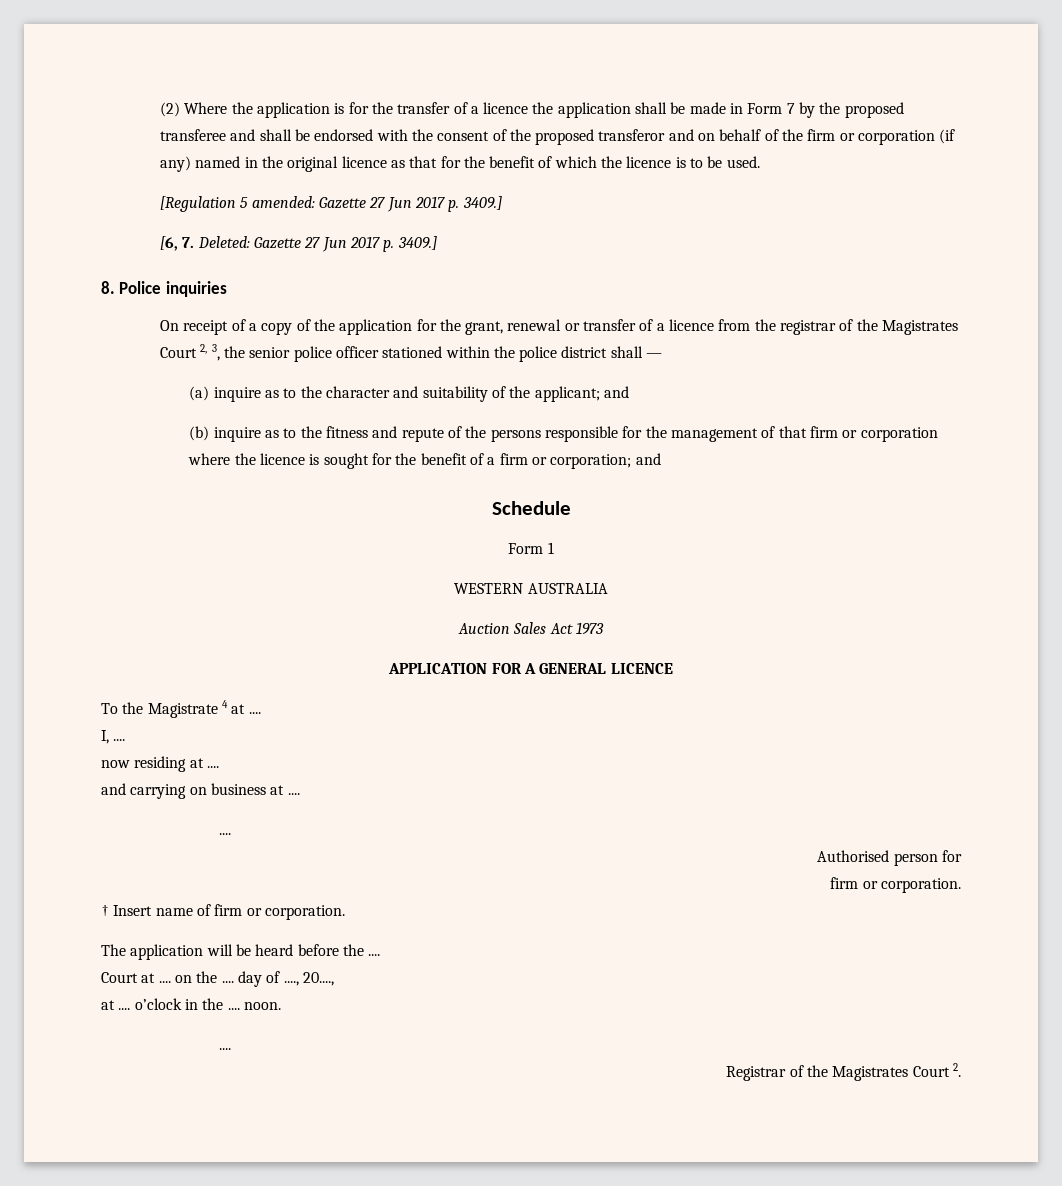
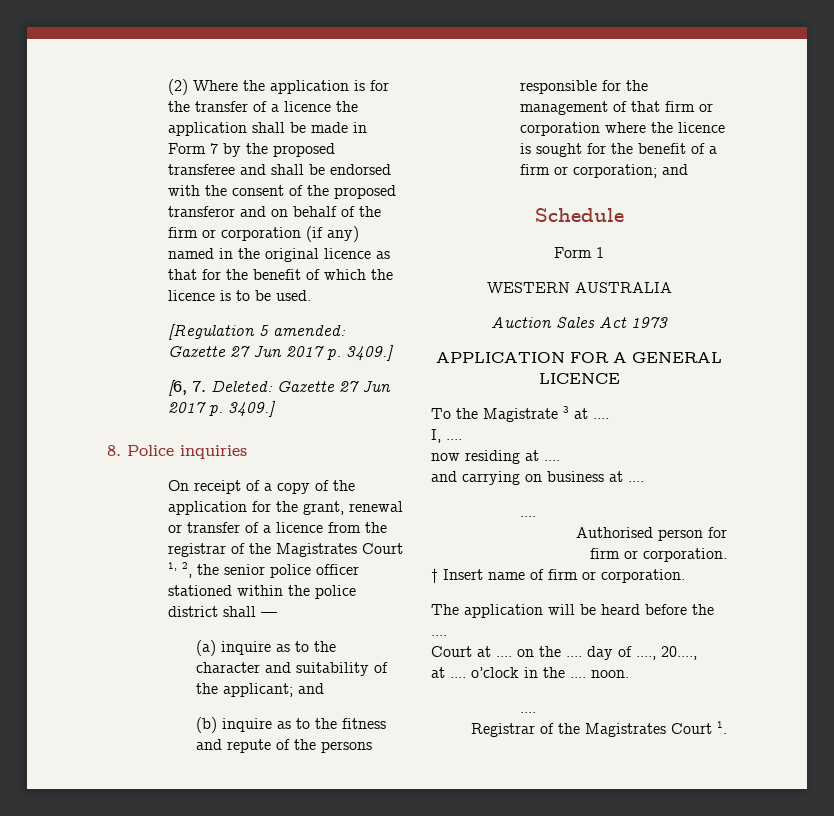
[200,344,220,361] 2, 3, -> [167,562,192,578] 1, 2,
[221,700,228,708] 4 -> [563,406,569,413] 3
[953,1063,962,1077] 2. -> [717,721,727,734] 1.

